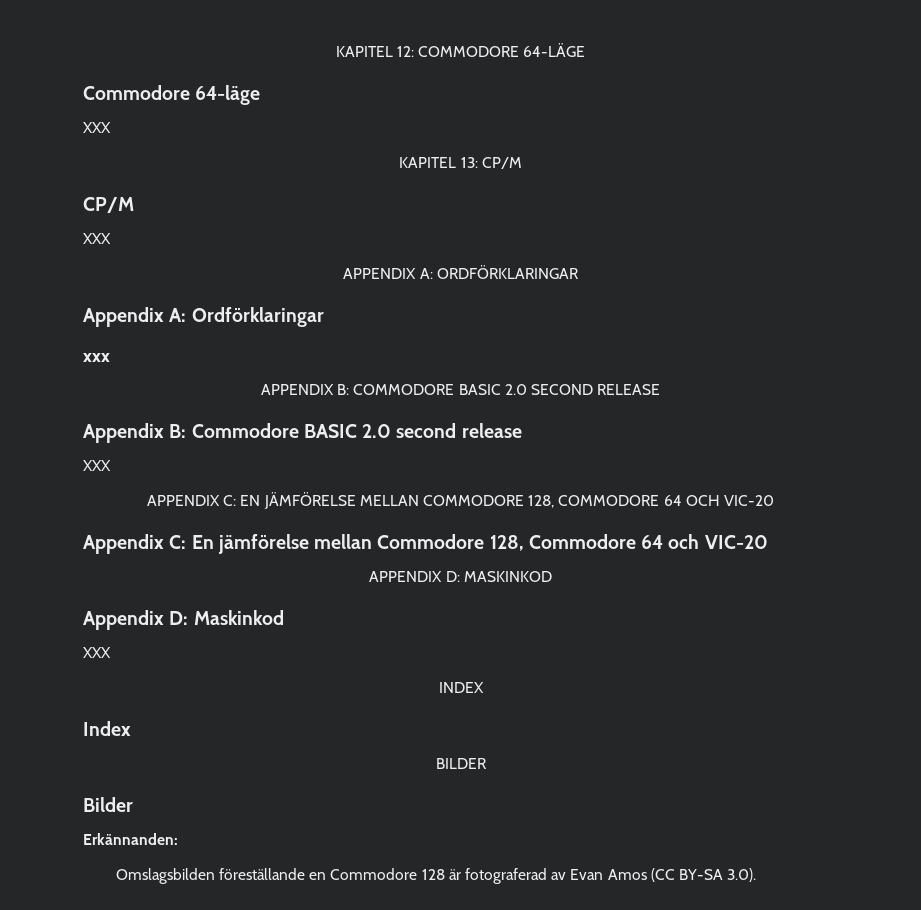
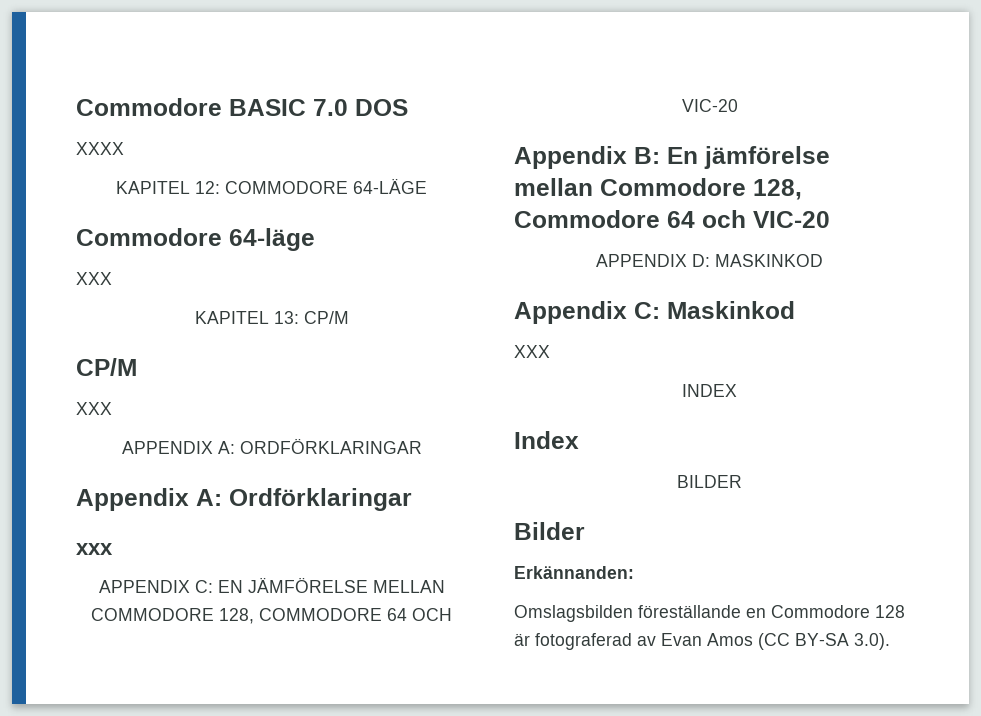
(335, 51) none -> [76,98,408,116] [76,142,124,155] Commodore BASIC 7.0 DOS // XXXX //
[260,384,661,395] [83,423,522,443] [83,460,111,471] // APPENDIX B: COMMODORE BASIC 2.0 SECOND RELEASE // Appendix B: Commodore BASIC 2.0 second release // XXX -> (113, 549) none
[169,535,187,549] C: -> [634,147,660,164] B:
[169,611,189,625] D: -> [634,302,660,319] C:

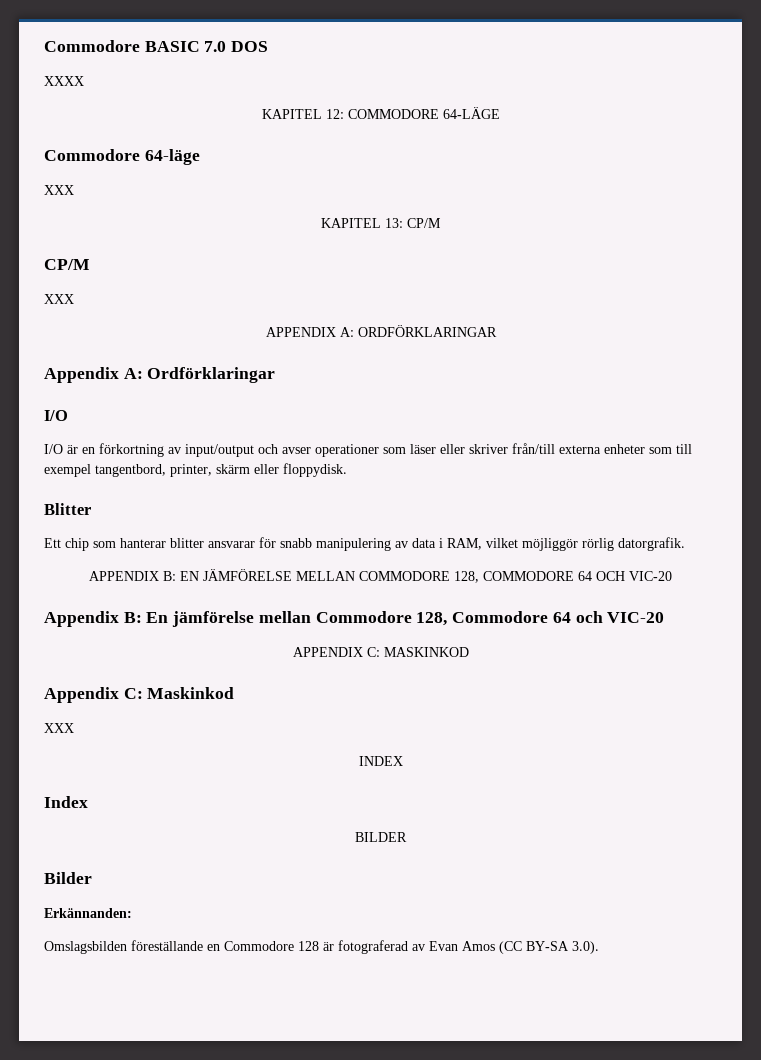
[76,543,113,555] [98,580,213,593] xxx // APPENDIX C: -> [44,410,68,421] [44,443,692,457] [44,463,347,477] [44,503,91,515] [44,537,685,551] [89,571,176,581] I/O // I/O är en förkortning av input/output och avser operationer som läser eller skriver från/till externa enheter som till exempel tangentbord, printer, skärm eller floppydisk. // Blitter // Ett chip som hanterar blitter ansvarar för snabb manipulering av data i RAM, vilket möjliggör rörlig datorgrafik. // APPENDIX B:
[692,254,710,267] D: -> [366,647,380,657] C:

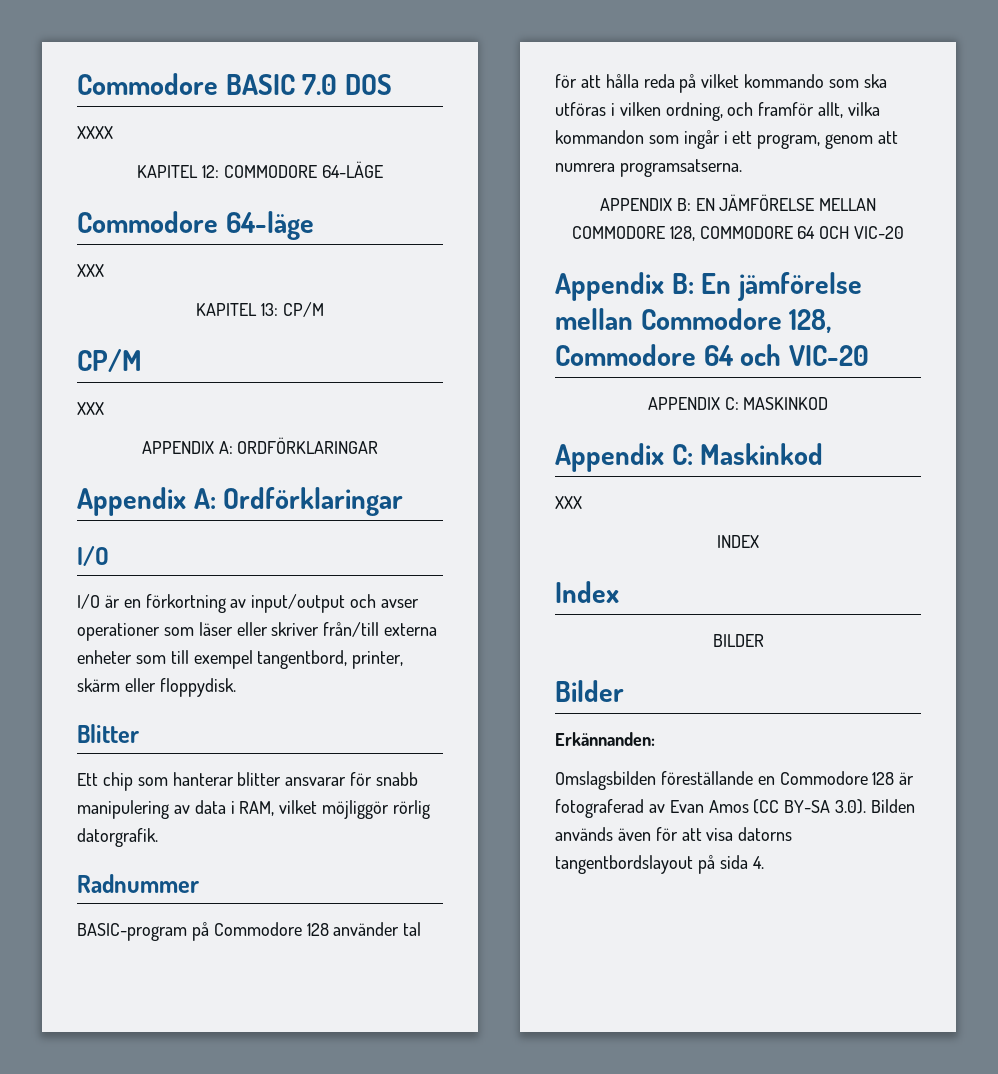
(685, 544) none -> [77,874,199,893] [77,922,422,941] [555,74,887,93] [555,102,881,121] [555,130,899,149] [555,159,742,177] // Radnummer // BASIC-program på Commodore 128 använder tal för att hålla reda på vilket kommando som ska utföras i vilken ordning, och framför allt, vilka kommandon som ingår i ett program, genom att numrera programsatserna.
(599, 947) none -> [870,799,915,813] [555,827,793,841] [555,855,764,874] Bilden används även för att visa datorns tangentbordslayout på sida 4.

